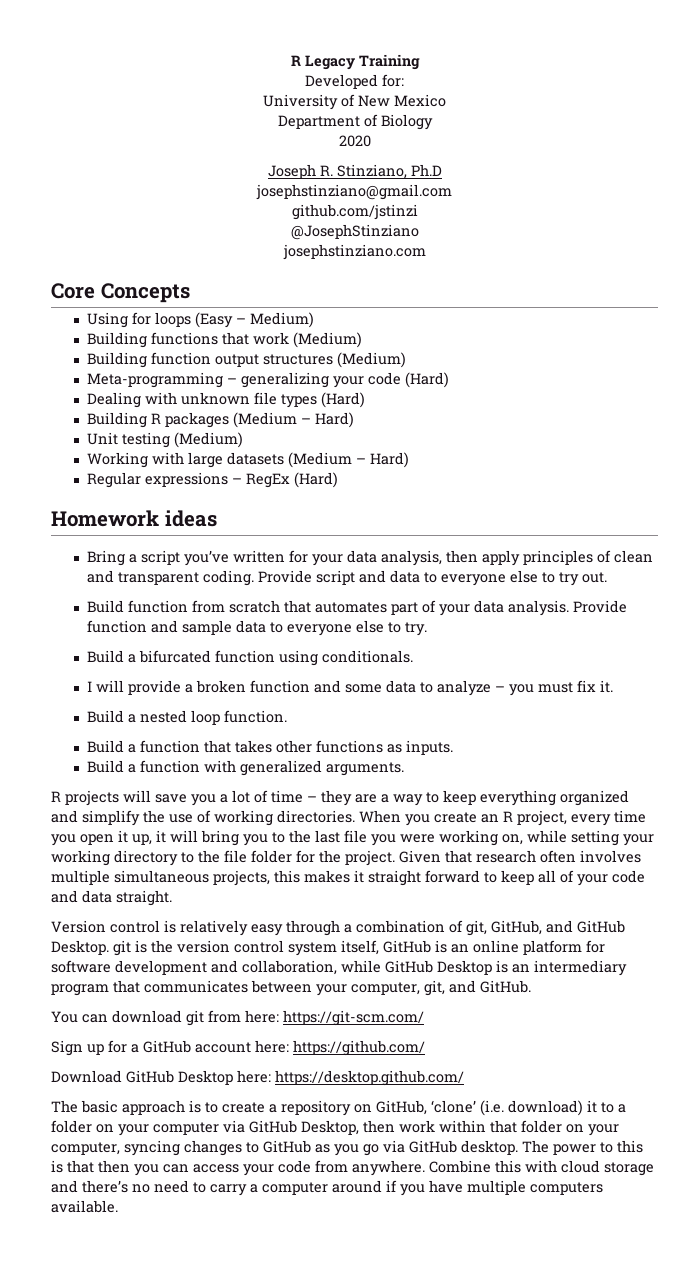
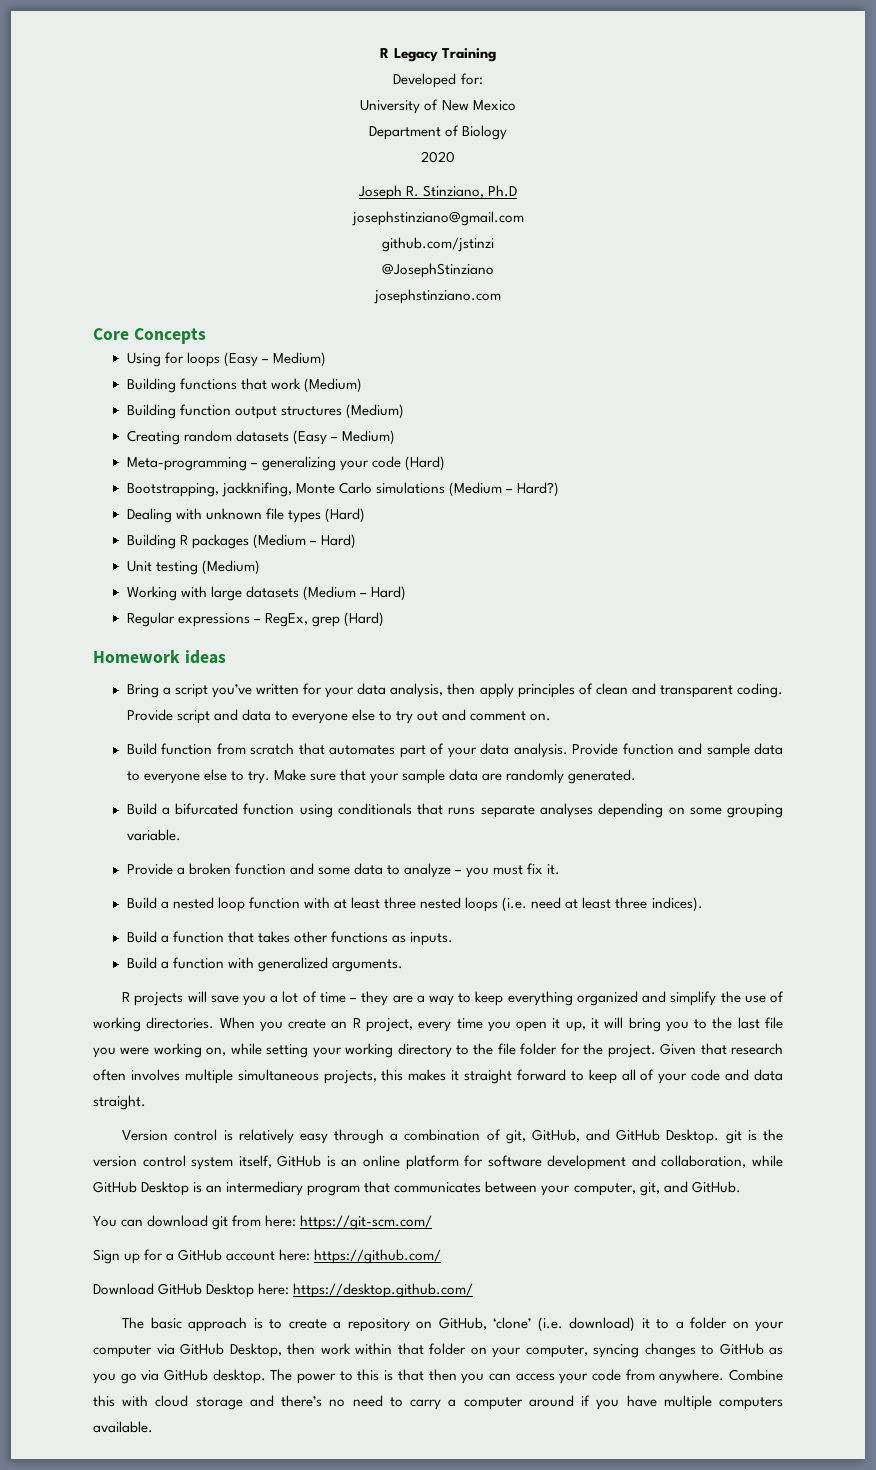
(406, 360) none -> [126,430,395,445] // Creating random datasets (Easy – Medium)
(449, 380) none -> [126,482,560,497] // Bootstrapping, jackknifing, Monte Carlo simulations (Medium – Hard?)
[245,473,290,488] RegEx -> [264,613,340,627] RegEx, grep
[581,572,607,583] out. -> [417,709,552,721] out and comment on.
(427, 629) none -> [273,769,637,784] Make sure that your sample data are randomly generated.
[321,650,413,663] [86,680,181,695] conditionals. // I will provide -> [337,803,783,818] [126,829,181,841] [126,863,173,875] conditionals that runs separate analyses depending on some grouping variable. // Provide
[223,710,287,723] function. -> [248,897,703,912] function with at least three nested loops (i.e. need at least three indices).

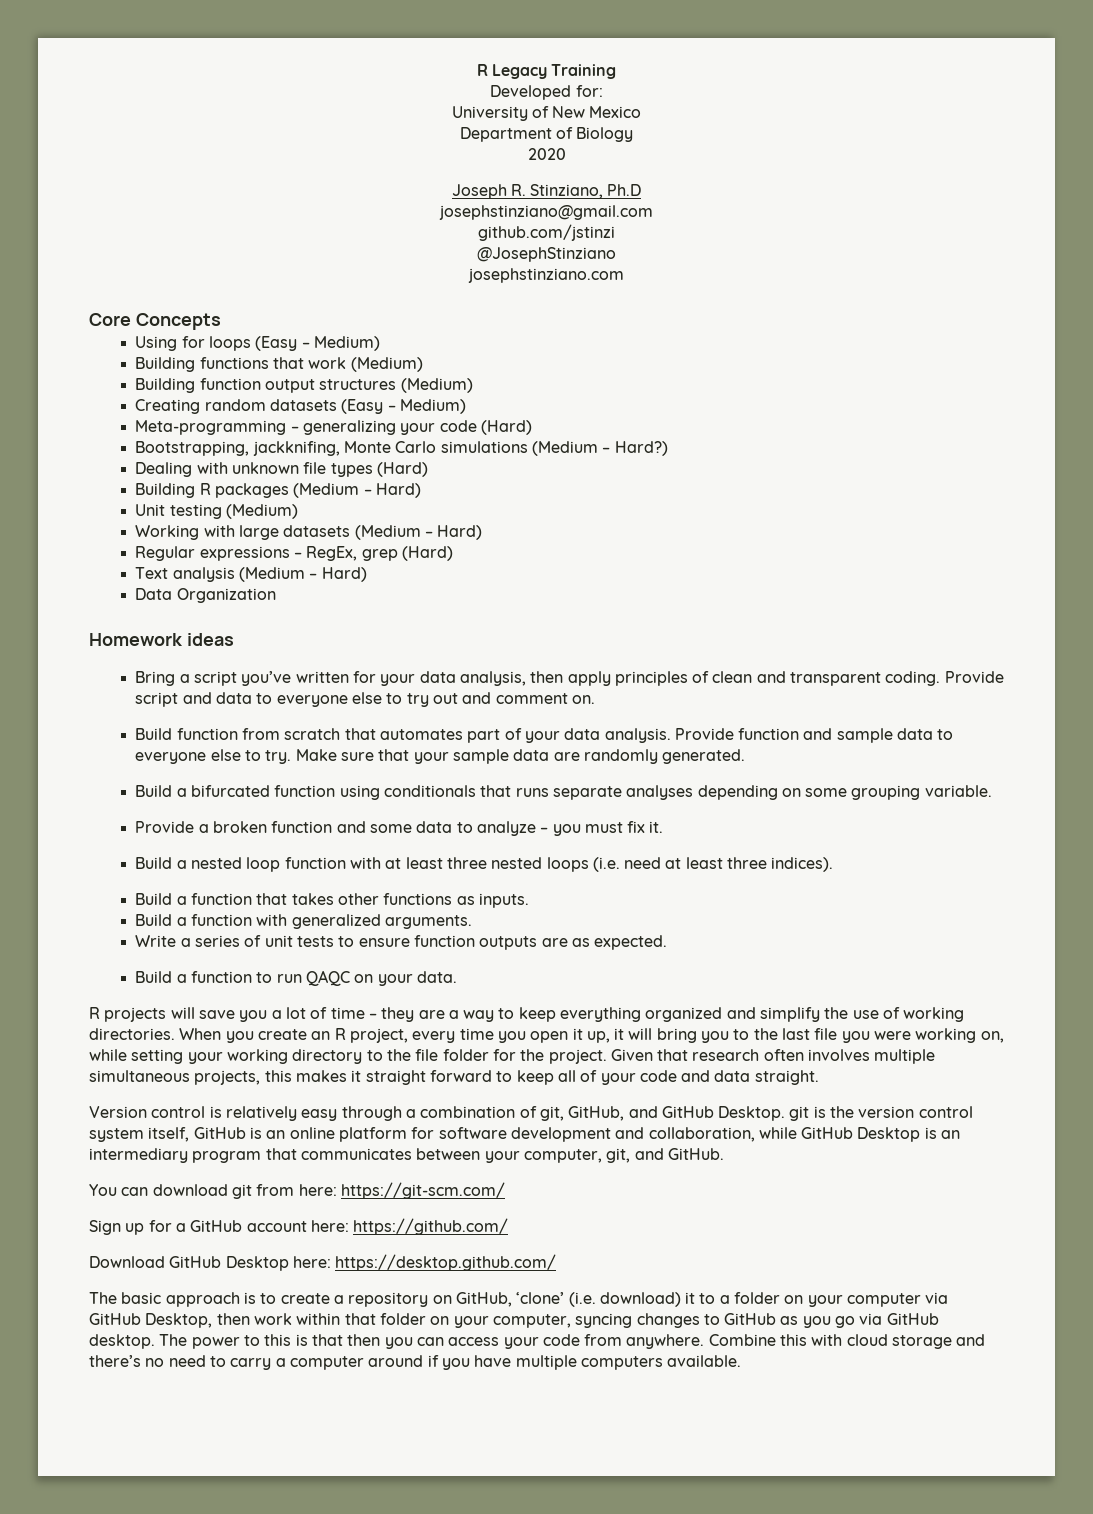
(384, 619) none -> [135,567,367,582] [135,588,276,603] // Text analysis (Medium – Hard) // Data Organization
(403, 965) none -> [135,935,668,950] [135,970,457,986] // Write a series of unit tests to ensure function outputs are as expected. // Build a function to run QAQC on your data.

